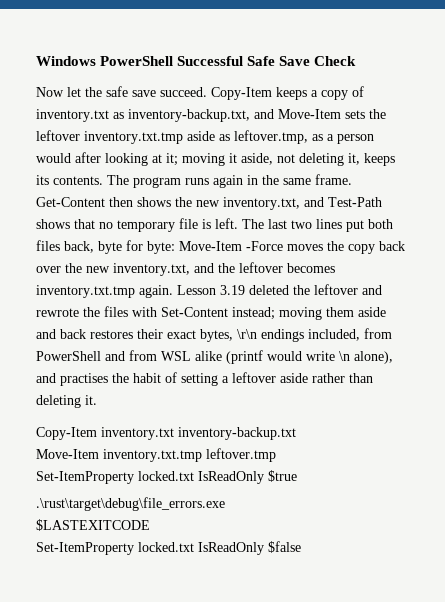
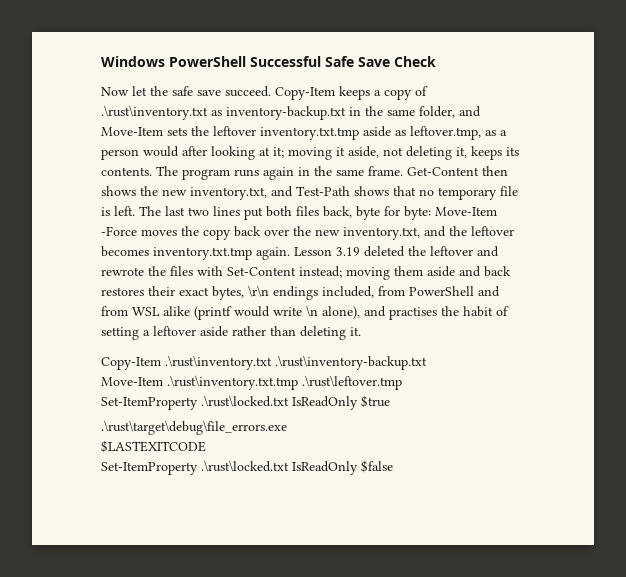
[36,109,250,122] inventory.txt as inventory-backup.txt, -> [101,105,455,120] .\rust\inventory.txt as inventory-backup.txt in the same folder,
[101,427,296,440] [36,448,276,462] [36,471,194,484] inventory.txt inventory-backup.txt // Move-Item inventory.txt.tmp leftover.tmp // Set-ItemProperty locked.txt -> [165,355,427,370] [101,375,402,390] [101,395,289,410] .\rust\inventory.txt .\rust\inventory-backup.txt // Move-Item .\rust\inventory.txt.tmp .\rust\leftover.tmp // Set-ItemProperty .\rust\locked.txt
[138,542,194,552] locked.txt -> [201,460,289,472] .\rust\locked.txt

